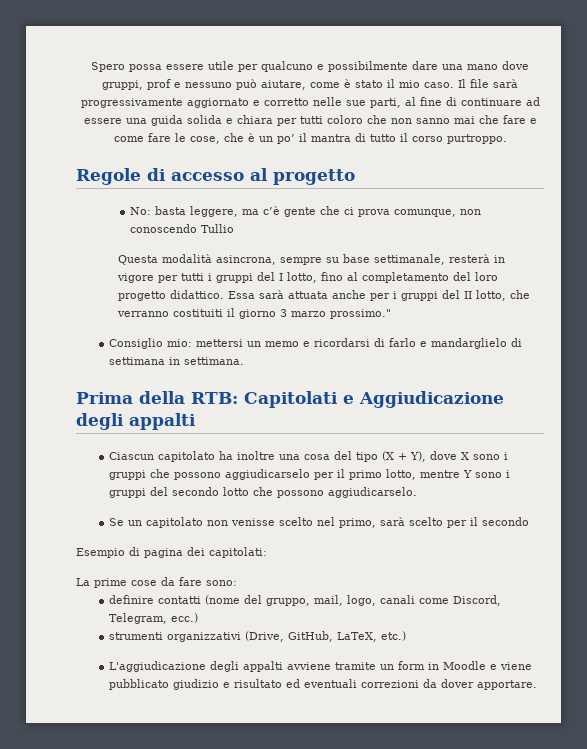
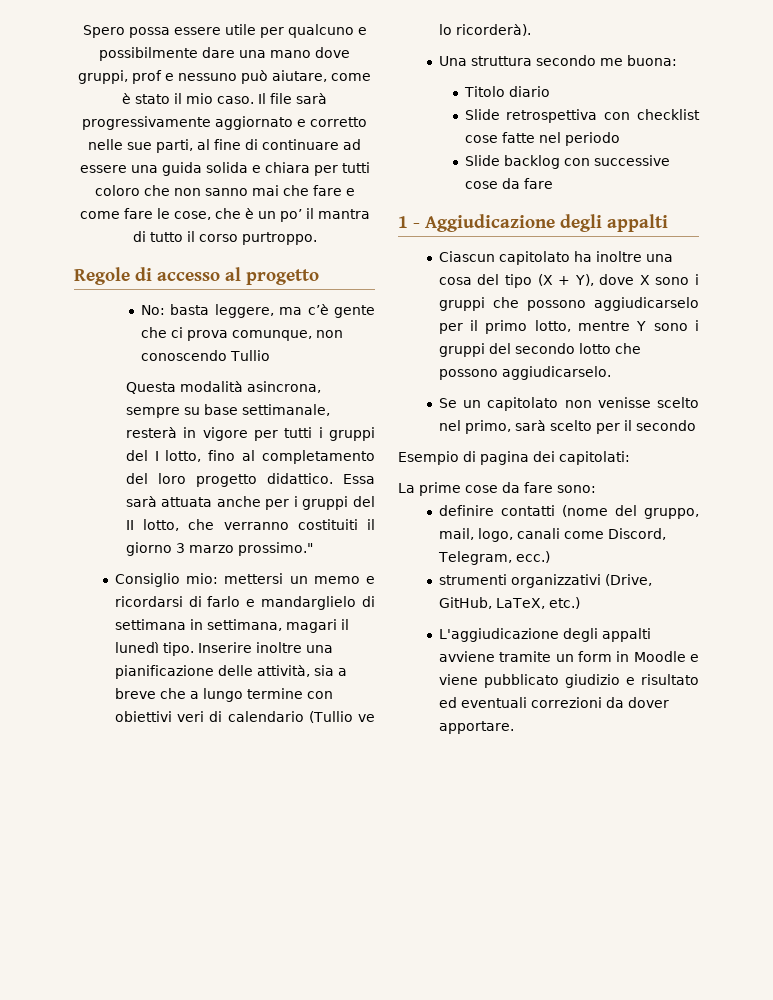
[183,357,244,365] [76,391,354,408] settimana. // Prima della RTB: Capitolati e -> [206,619,349,633] [114,642,333,656] [114,665,347,679] [114,688,333,702] [114,711,375,723] [438,24,531,36] [438,55,677,66] [463,86,550,97] [464,109,700,123] [464,132,620,146] [464,155,670,169] [464,178,553,189] [398,216,420,228] settimana, magari il lunedì tipo. Inserire inoltre una pianificazione delle attività, sia a breve che a lungo termine con obiettivi veri di calendario (Tullio ve lo ricorderà). // Una struttura secondo me buona: // Titolo diario // Slide retrospettiva con checklist cose fatte nel periodo // Slide backlog con successive cose da fare // 1 -

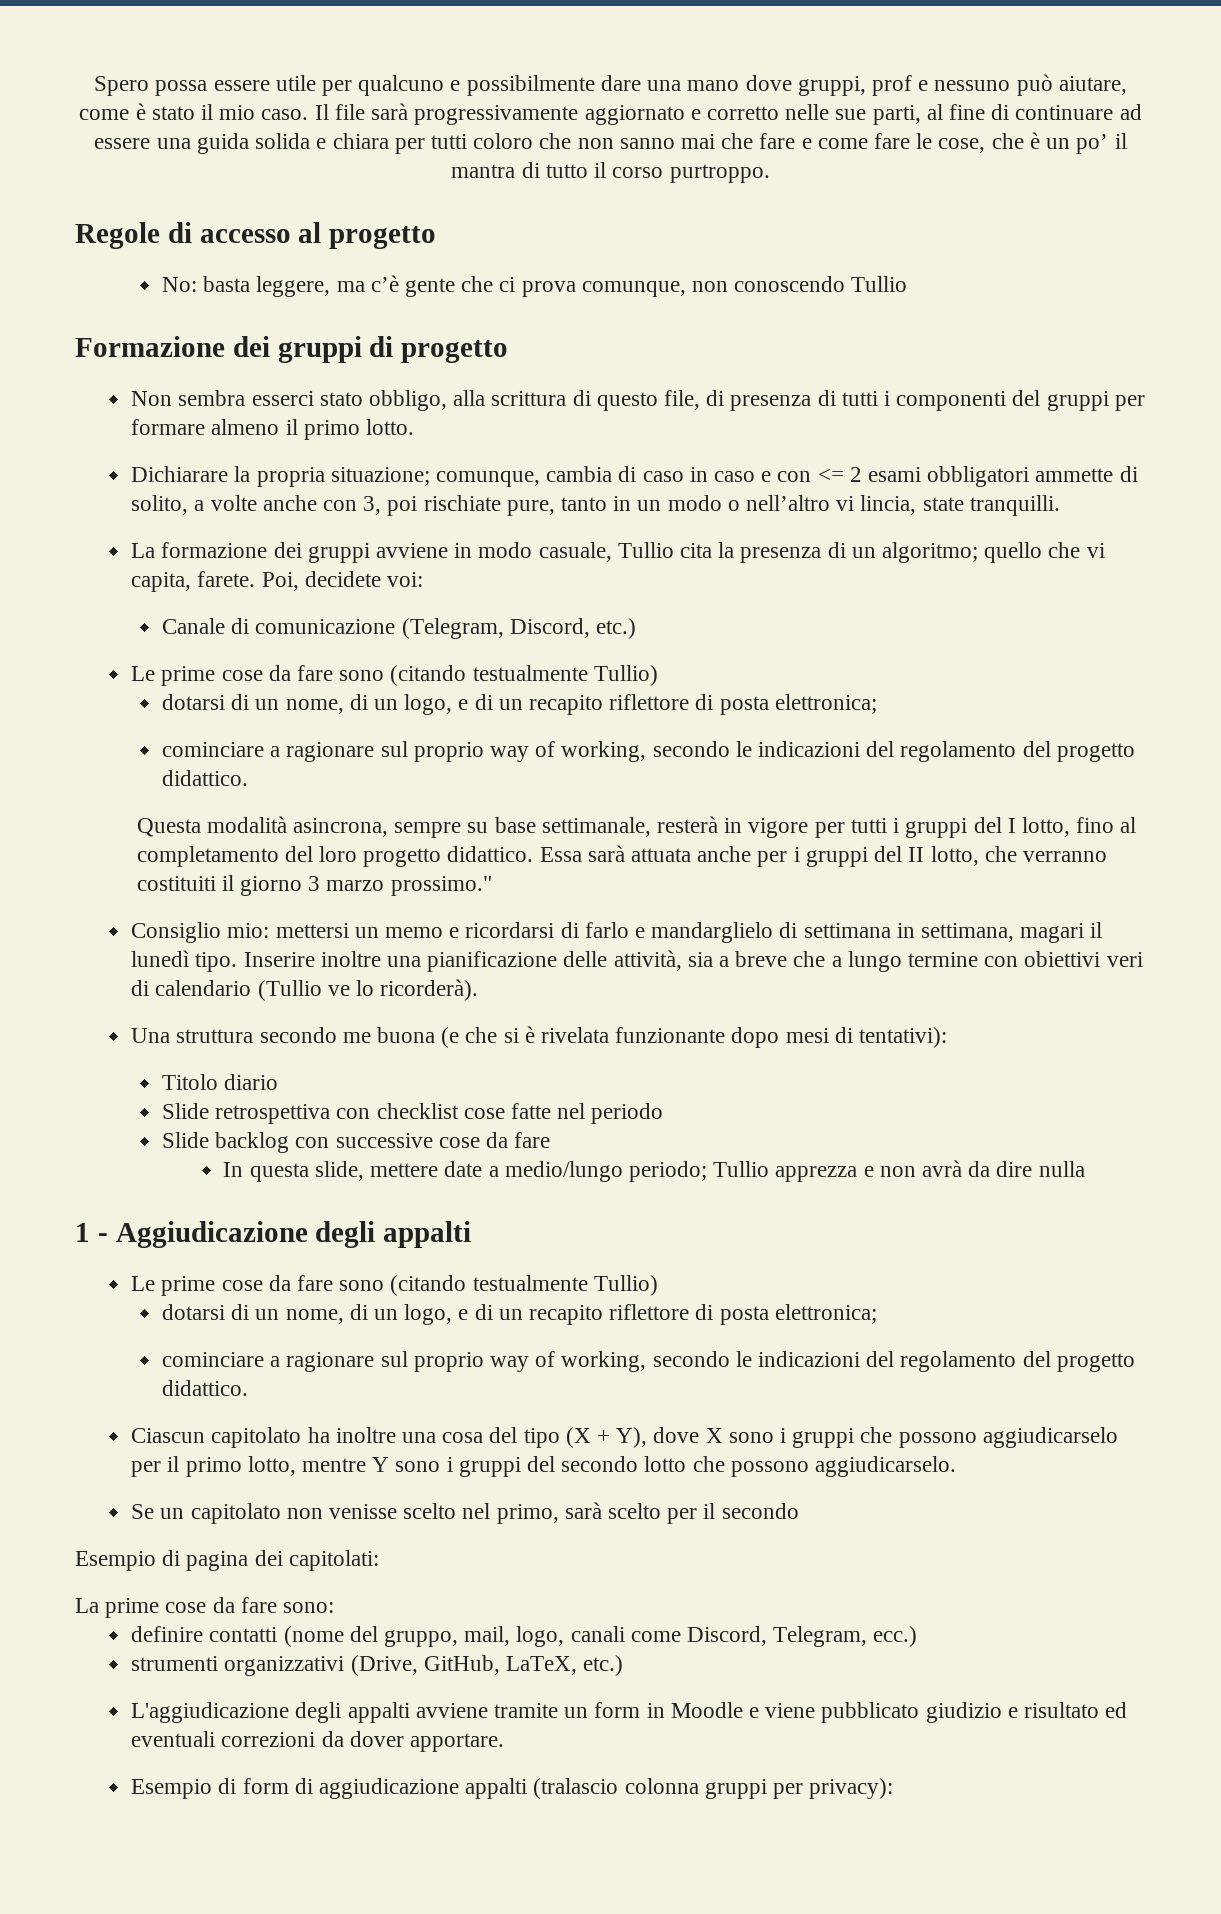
(270, 355) none -> [75,336,509,363] [131,390,1145,411] [131,419,414,440] [131,466,1138,487] [131,495,1060,516] [131,542,1105,563] [131,571,423,592] [161,618,636,639] [131,665,658,686] [161,694,877,715] [161,741,1135,762] [161,770,248,786] // Formazione dei gruppi di progetto // Non sembra esserci stato obbligo, alla scrittura di questo file, di presenza di tutti i componenti del gruppi per formare almeno il primo lotto. // Dichiarare la propria situazione; comunque, cambia di caso in caso e con <= 2 esami obbligatori ammette di solito, a volte anche con 3, poi rischiate pure, tanto in un modo o nell’altro vi lincia, state tranquilli. // La formazione dei gruppi avviene in modo casuale, Tullio cita la presenza di un algoritmo; quello che vi capita, farete. Poi, decidete voi: // Canale di comunicazione (Telegram, Discord, etc.) // Le prime cose da fare sono (citando testualmente Tullio) // dotarsi di un nome, di un logo, e di un recapito riflettore di posta elettronica; // cominciare a ragionare sul proprio way of working, secondo le indicazioni del regolamento del progetto didattico.
[626,55,677,66] buona: -> [376,1026,948,1048] buona (e che si è rivelata funzionante dopo mesi di tentativi):
(553, 183) none -> [223,1160,1085,1182] // In questa slide, mettere date a medio/lungo periodo; Tullio apprezza e non avrà da dire nulla
(668, 223) none -> [131,1275,658,1296] [161,1304,877,1325] [161,1351,1135,1372] [161,1380,248,1396] // Le prime cose da fare sono (citando testualmente Tullio) // dotarsi di un nome, di un logo, e di un recapito riflettore di posta elettronica; // cominciare a ragionare sul proprio way of working, secondo le indicazioni del regolamento del progetto didattico.
(514, 727) none -> [131,1778,894,1799] // Esempio di form di aggiudicazione appalti (tralascio colonna gruppi per privacy):

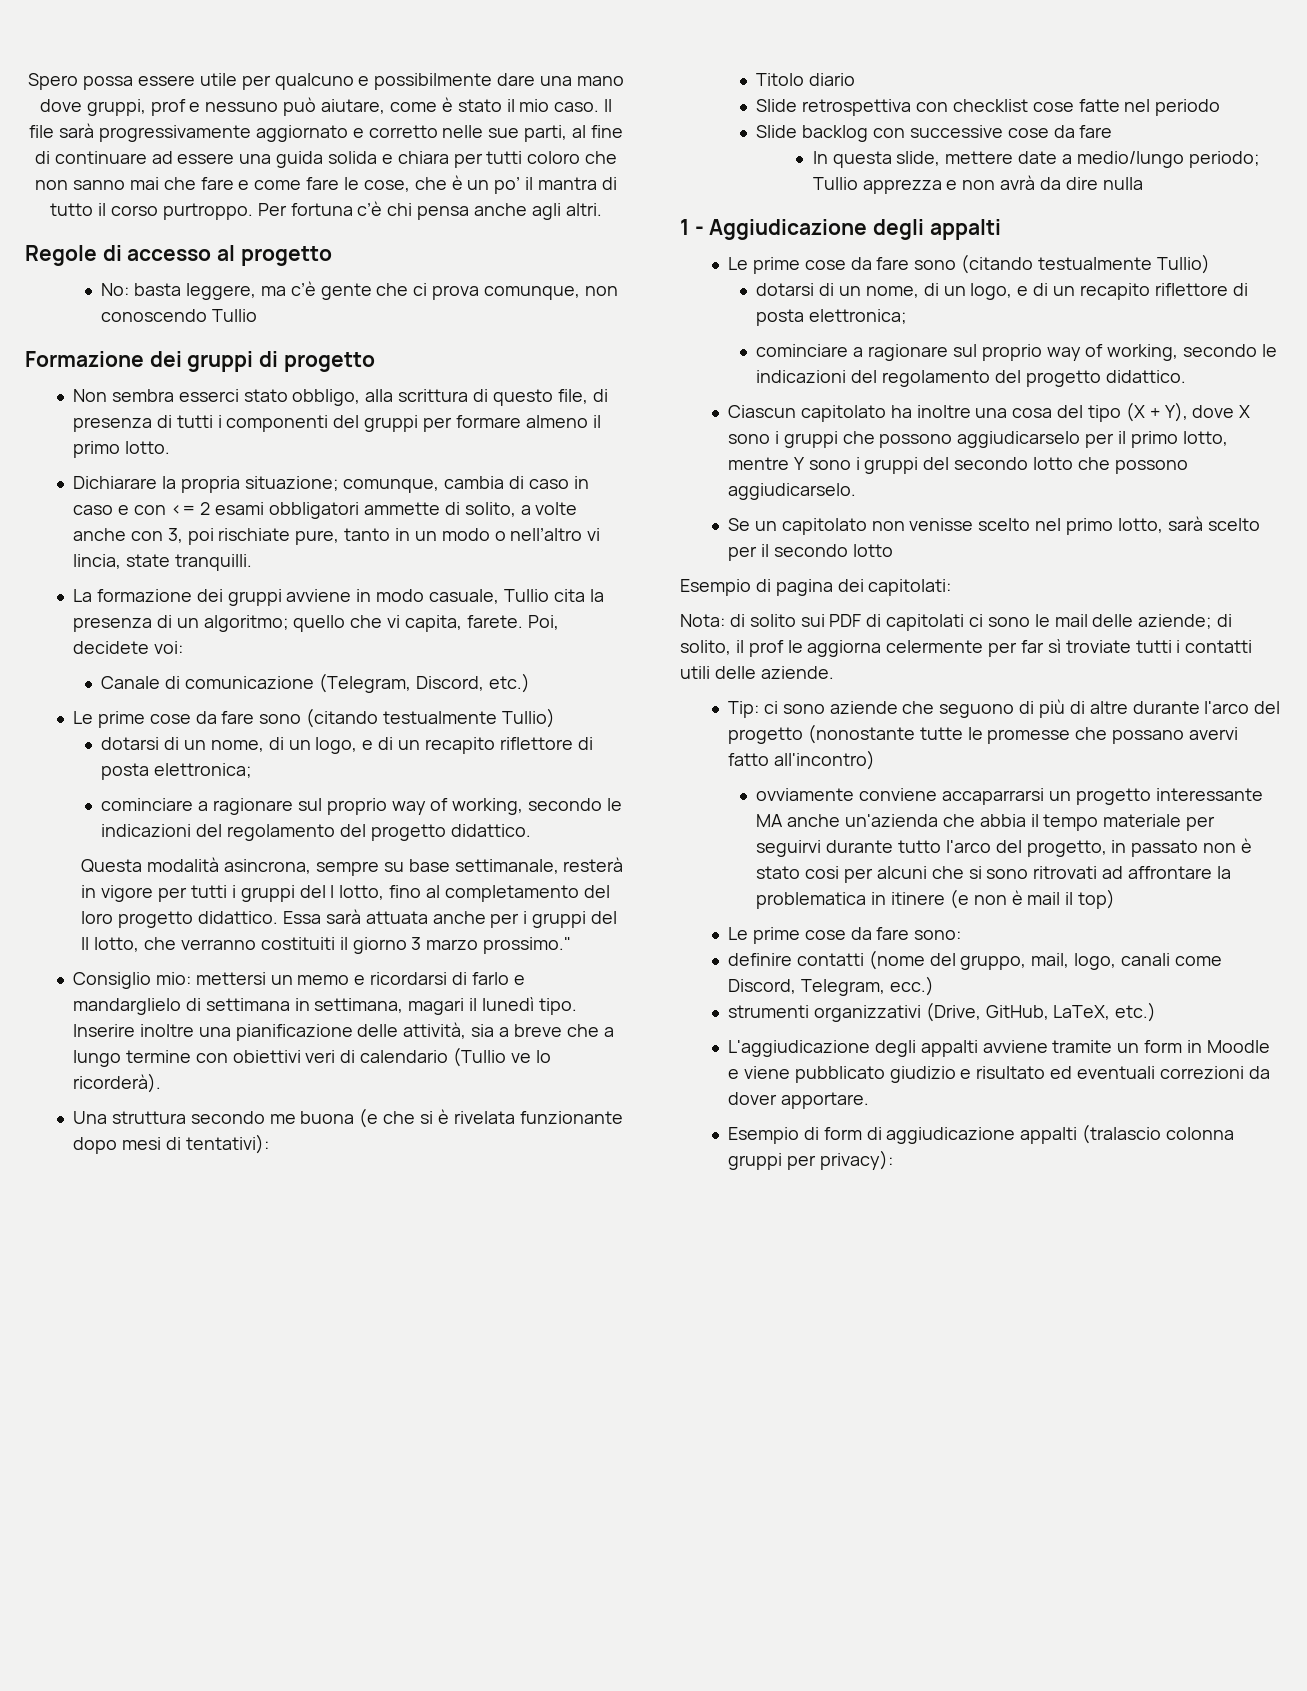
(770, 173) none -> [257,201,602,220] Per fortuna c’è chi pensa anche agli altri.
[496,1504,559,1524] primo, -> [1066,518,1163,535] primo lotto,
(799, 1511) none -> [852,544,893,557] lotto
[75,1598,99,1613] La -> [680,614,1233,631] [680,639,1253,657] [680,666,834,679] [728,699,1281,718] [728,724,1239,744] [728,750,875,770] [756,788,1263,805] [756,814,1216,831] [756,838,1252,857] [756,866,1231,883] [756,889,1116,909] [728,927,749,940] Nota: di solito sui PDF di capitolati ci sono le mail delle aziende; di solito, il prof le aggiorna celermente per far sì troviate tutti i contatti utili delle aziende. // Tip: ci sono aziende che seguono di più di altre durante l'arco del progetto (nonostante tutte le promesse che possano avervi fatto all'incontro) // ovviamente conviene accaparrarsi un progetto interessante MA anche un'azienda che abbia il tempo materiale per seguirvi durante tutto l'arco del progetto, in passato non è stato cosi per alcuni che si sono ritrovati ad affrontare la problematica in itinere (e non è mail il top) // Le

